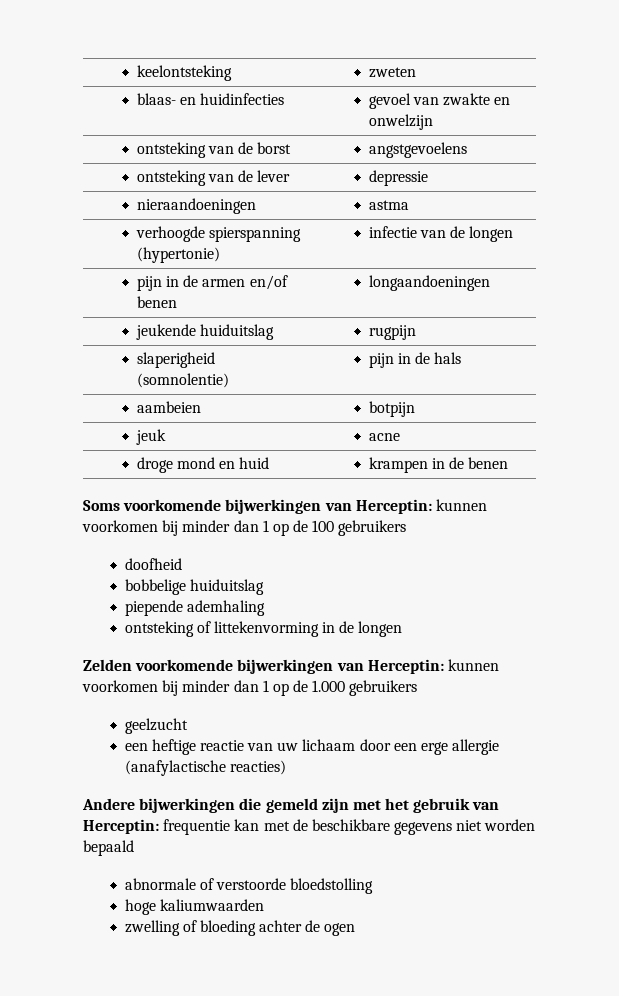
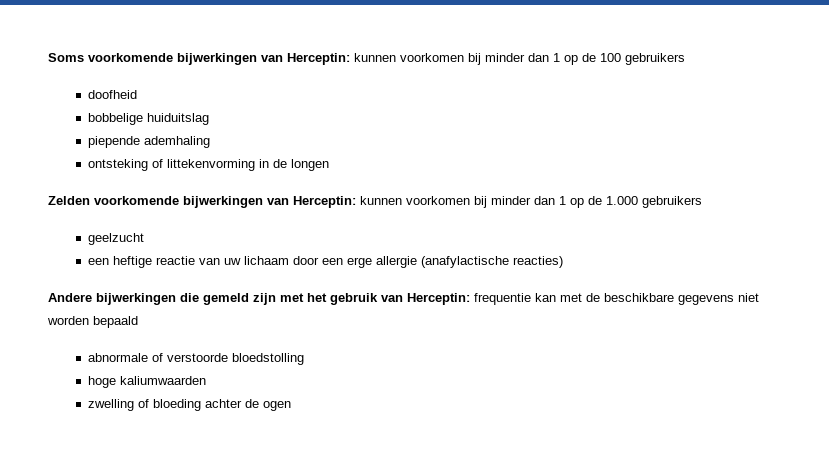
[136,65,232,81] [368,67,416,78] [136,93,285,105] [368,93,511,109] [368,114,433,130] [136,142,292,158] [368,142,467,158] [136,170,291,186] [368,170,428,186] [136,198,256,214] [368,200,409,210] [135,226,302,242] [136,247,220,263] [368,226,514,242] [136,275,288,291] [136,296,177,308] [368,275,490,291] [135,324,275,340] [368,325,416,340] [136,352,215,368] [136,373,229,388] [368,352,462,368] [136,401,201,413] [368,401,415,417] [135,429,166,445] [368,433,400,441] [136,457,270,473] [368,457,509,473] keelontsteking | zweten // blaas- en huidinfecties | gevoel van zwakte en onwelzijn // ontsteking van de borst | angstgevoelens // ontsteking van de lever | depressie // nieraandoeningen | astma // verhoogde spierspanning (hypertonie) | infectie van de longen // pijn in de armen en/of benen | longaandoeningen // jeukende huiduitslag | rugpijn // slaperigheid (somnolentie) | pijn in de hals // aambeien | botpijn // jeuk | acne // droge mond en huid | krampen in de benen // -> (48, 57) none

